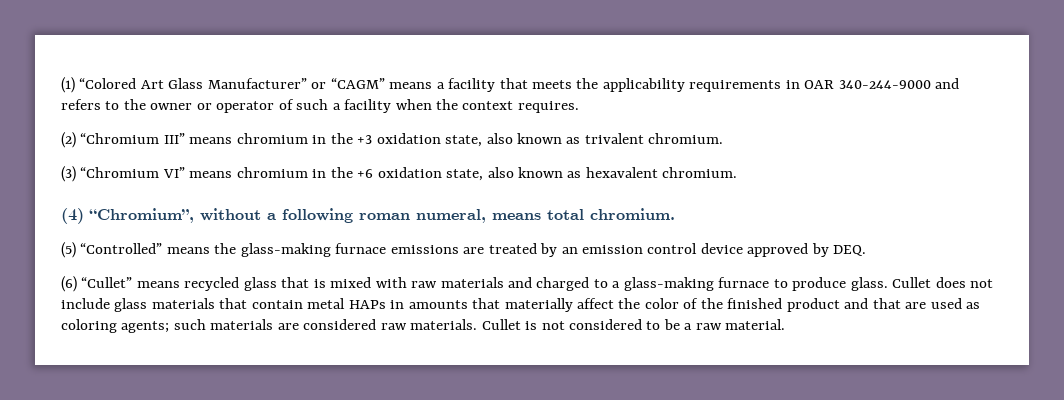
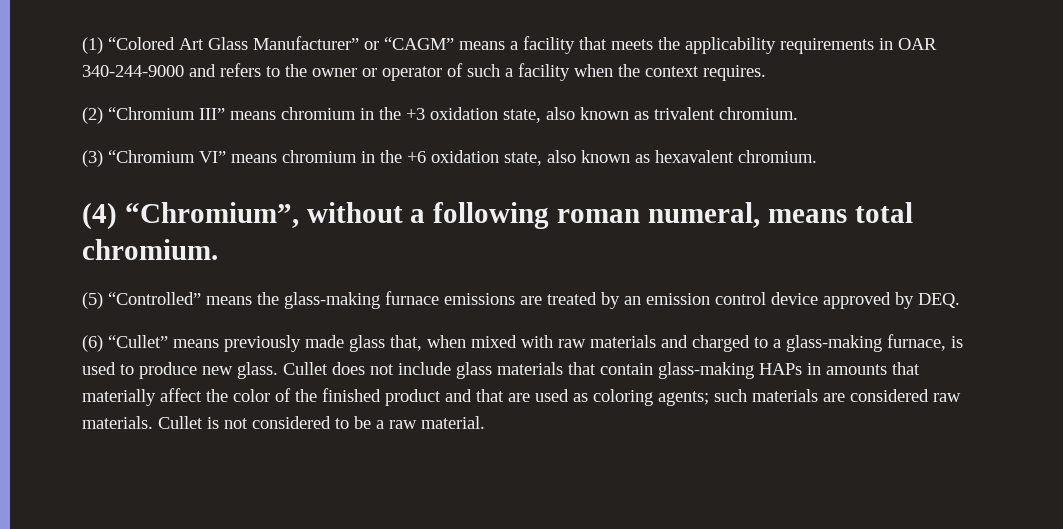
[184,277,326,291] recycled glass that is -> [224,335,466,352] previously made glass that, when
[718,277,770,288] furnace -> [887,334,963,351] [82,362,116,375] furnace, is used
(847, 284) none -> [202,366,233,375] new
[307,298,346,309] metal -> [658,362,754,379] glass-making

